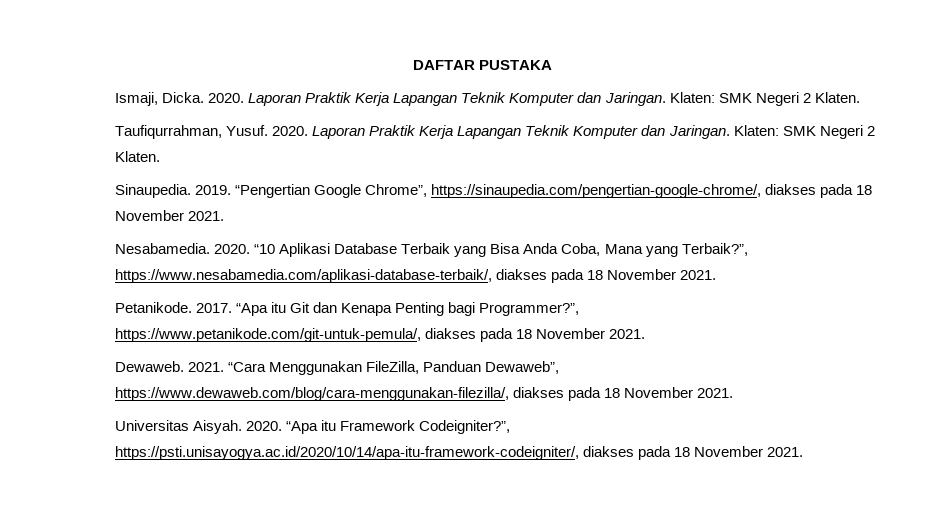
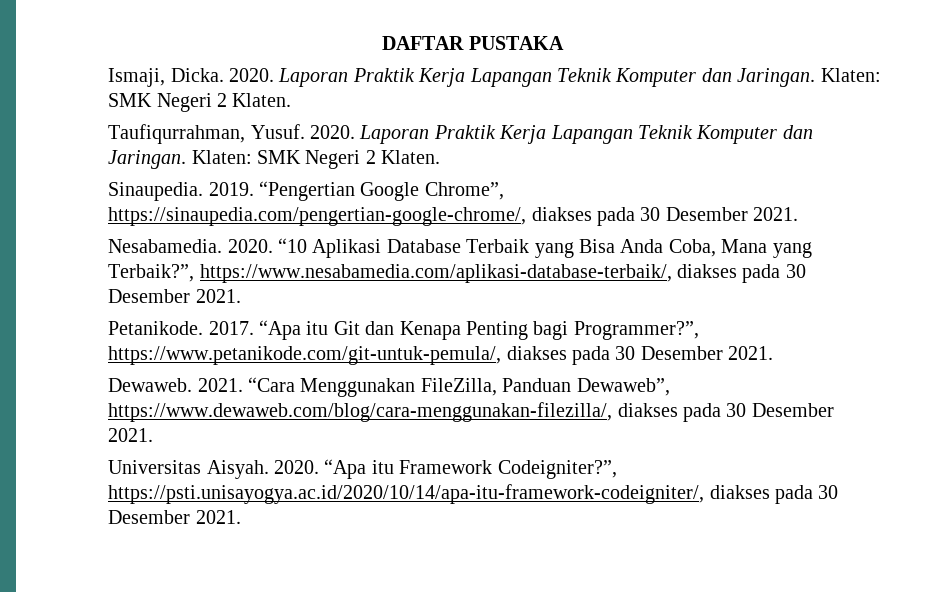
[856,185,873,195] [114,210,184,221] 18 November -> [640,207,748,221] 30 Desember
[587,269,677,280] 18 November -> [785,264,806,278] [108,289,191,303] 30 Desember
[516,328,606,339] 18 November -> [615,346,723,360] 30 Desember
[604,387,694,398] 18 November -> [726,403,834,417] 30 Desember
[674,446,764,457] 18 November -> [818,485,839,499] [108,510,191,524] 30 Desember

